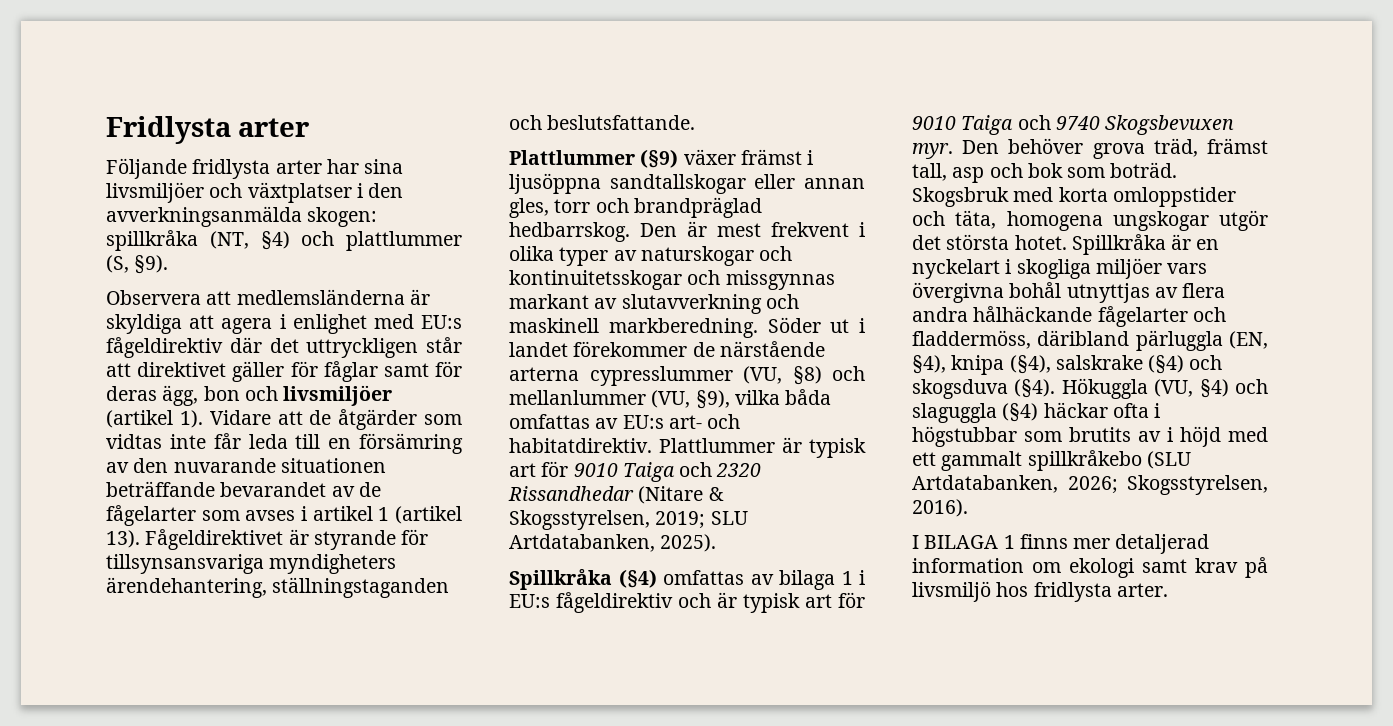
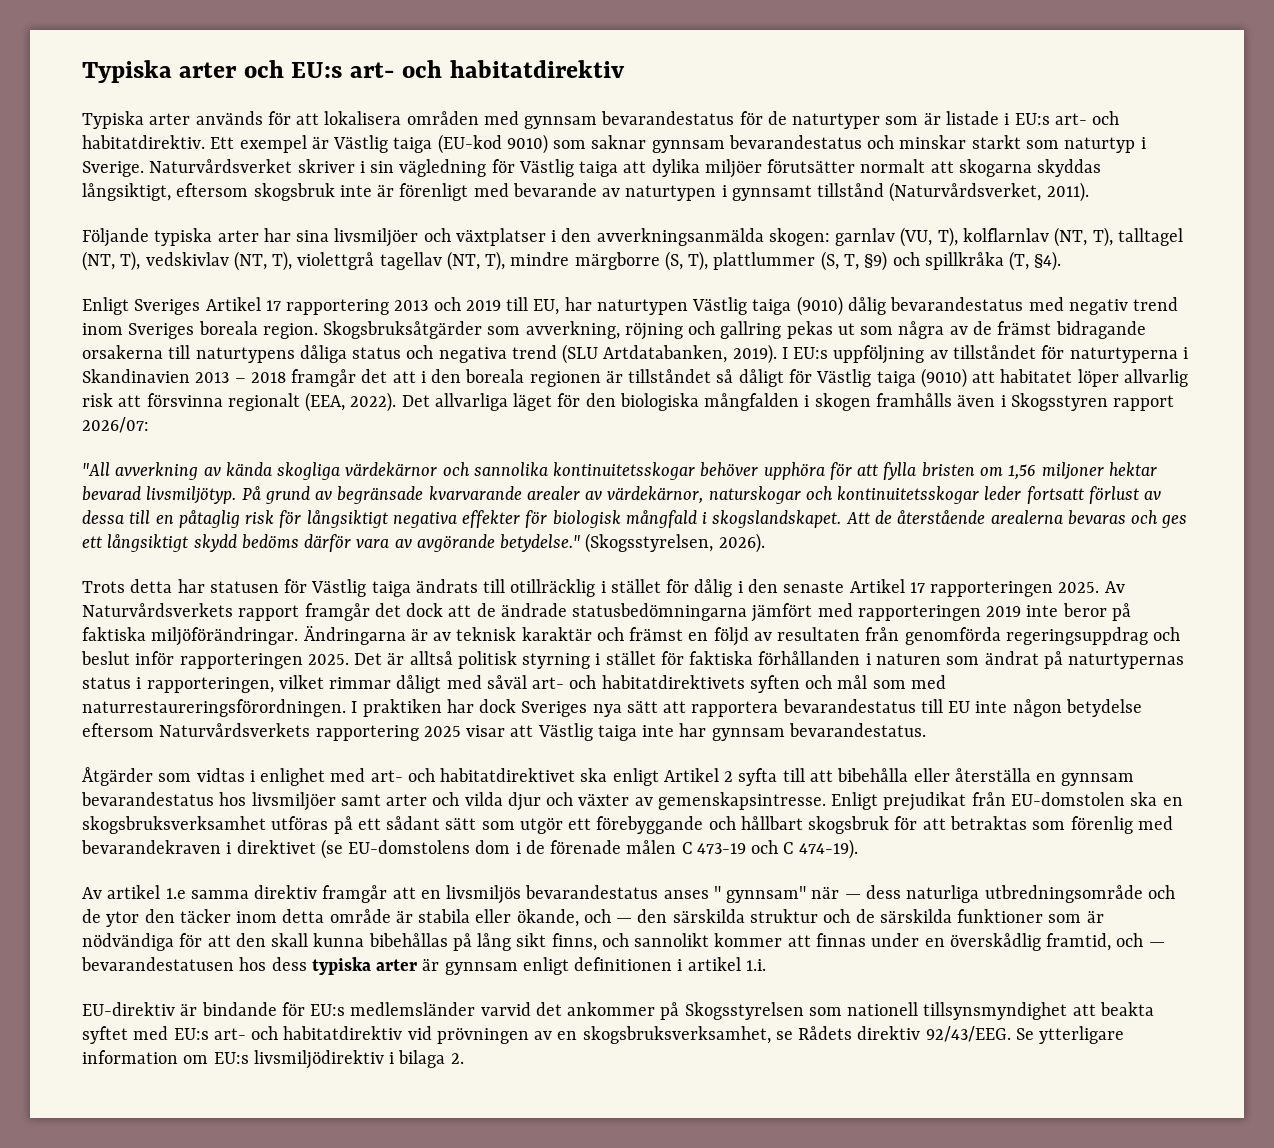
[106,116,310,144] Fridlysta arter -> [82,60,625,83] [82,111,1120,129] [82,134,1146,154] [82,159,1102,178] [82,182,1089,202] Typiska arter och EU:s art- och habitatdirektiv // Typiska arter används för att lokalisera områden med gynnsam bevarandestatus för de naturtyper som är listade i EU:s art- och habitatdirektiv. Ett exempel är Västlig taiga (EU-kod 9010) som saknar gynnsam bevarandestatus och minskar starkt som naturtyp i Sverige. Naturvårdsverket skriver i sin vägledning för Västlig taiga att dylika miljöer förutsätter normalt att skogarna skyddas långsiktigt, eftersom skogsbruk inte är förenligt med bevarande av naturtypen i gynnsamt tillstånd (Naturvårdsverket, 2011).
[192,159,271,179] fridlysta -> [154,228,213,246] typiska
[106,230,462,251] [106,255,169,274] [106,289,430,305] [106,314,462,334] [106,337,462,358] [106,361,462,382] [106,385,393,406] [106,409,462,430] [106,433,463,454] [106,458,386,473] [106,481,381,497] [106,505,462,526] [106,529,429,550] [106,554,397,574] [106,577,450,598] [509,115,696,130] [509,149,814,168] [509,173,865,194] [509,197,762,218] [509,221,865,242] [509,246,793,266] [509,270,835,290] [509,294,799,314] [509,317,865,338] [509,341,825,357] [509,366,865,386] [509,389,832,409] [509,414,741,429] [509,437,866,458] [509,461,762,482] [508,486,724,504] [509,510,748,530] [509,534,717,552] [509,568,865,590] [509,592,865,613] [912,115,1235,135] [912,138,1268,159] [912,162,1178,183] [912,187,1236,207] [912,210,1268,231] [912,234,1220,255] [912,258,1208,279] [912,282,1226,303] [912,306,1226,327] [912,330,1268,351] [912,355,1223,375] [912,378,1268,399] [912,402,1161,423] [912,426,1268,447] [912,450,1191,471] [912,475,1268,495] [912,499,968,517] [912,534,1210,554] [912,557,1268,578] [912,581,1168,602] spillkråka (NT, §4) och plattlummer (S, §9). // Observera att medlemsländerna är skyldiga att agera i enlighet med EU:s fågeldirektiv där det uttryckligen står att direktivet gäller för fåglar samt för deras ägg, bon och livsmiljöer (artikel 1). Vidare att de åtgärder som vidtas inte får leda till en försämring av den nuvarande situationen beträffande bevarandet av de fågelarter som avses i artikel 1 (artikel 13). Fågeldirektivet är styrande för tillsynsansvariga myndigheters ärendehantering, ställningstaganden och beslutsfattande. // Plattlummer (§9) växer främst i ljusöppna sandtallskogar eller annan gles, torr och brandpräglad hedbarrskog. Den är mest frekvent i olika typer av naturskogar och kontinuitetsskogar och missgynnas markant av slutavverkning och maskinell markberedning. Söder ut i landet förekommer de närstående arterna cypresslummer (VU, §8) och mellanlummer (VU, §9), vilka båda omfattas av EU:s art- och habitatdirektiv. Plattlummer är typisk art för 9010 Taiga och 2320 Rissandhedar (Nitare & Skogsstyrelsen, 2019; SLU Artdatabanken, 2025). // Spillkråka (§4) omfattas av bilaga 1 i EU:s fågeldirektiv och är typisk art för 9010 Taiga och 9740 Skogsbevuxen myr. Den behöver grova träd, främst tall, asp och bok som boträd. Skogsbruk med korta omloppstider och täta, homogena ungskogar utgör det största hotet. Spillkråka är en nyckelart i skogliga miljöer vars övergivna bohål utnyttjas av flera andra hålhäckande fågelarter och fladdermöss, däribland pärluggla (EN, §4), knipa (§4), salskrake (§4) och skogsduva (§4). Hökuggla (VU, §4) och slaguggla (§4) häckar ofta i högstubbar som brutits av i höjd med ett gammalt spillkråkebo (SLU Artdatabanken, 2026; Skogsstyrelsen, 2016). // I BILAGA 1 finns mer detaljerad information om ekologi samt krav på livsmiljö hos fridlysta arter. -> [835,227,1183,247] [82,251,1062,271] [82,296,1179,316] [82,321,1146,340] [82,344,1188,364] [82,368,1188,388] [82,392,1175,412] [82,417,149,433] [82,462,1157,480] [82,486,1162,504] [82,510,1188,528] [82,533,765,553] [82,579,1125,597] [82,603,1131,622] [82,625,1181,646] [81,651,1185,669] [82,675,946,693] [82,699,1142,717] [82,723,926,741] [82,767,1135,786] [81,792,1183,811] [82,816,1173,834] [81,839,858,859] [82,885,1175,904] [82,909,1104,927] [82,933,1165,951] [81,957,766,975] [82,1002,1154,1020] [82,1026,1125,1044] [82,1050,464,1069] garnlav (VU, T), kolflarnlav (NT, T), talltagel (NT, T), vedskivlav (NT, T), violettgrå tagellav (NT, T), mindre märgborre (S, T), plattlummer (S, T, §9) och spillkråka (T, §4). // Enligt Sveriges Artikel 17 rapportering 2013 och 2019 till EU, har naturtypen Västlig taiga (9010) dålig bevarandestatus med negativ trend inom Sveriges boreala region. Skogsbruksåtgärder som avverkning, röjning och gallring pekas ut som några av de främst bidragande orsakerna till naturtypens dåliga status och negativa trend (SLU Artdatabanken, 2019). I EU:s uppföljning av tillståndet för naturtyperna i Skandinavien 2013 – 2018 framgår det att i den boreala regionen är tillståndet så dåligt för Västlig taiga (9010) att habitatet löper allvarlig risk att försvinna regionalt (EEA, 2022). Det allvarliga läget för den biologiska mångfalden i skogen framhålls även i Skogsstyren rapport 2026/07: // "All avverkning av kända skogliga värdekärnor och sannolika kontinuitetsskogar behöver upphöra för att fylla bristen om 1,56 miljoner hektar bevarad livsmiljötyp. På grund av begränsade kvarvarande arealer av värdekärnor, naturskogar och kontinuitetsskogar leder fortsatt förlust av dessa till en påtaglig risk för långsiktigt negativa effekter för biologisk mångfald i skogslandskapet. Att de återstående arealerna bevaras och ges ett långsiktigt skydd bedöms därför vara av avgörande betydelse." (Skogsstyrelsen, 2026). // Trots detta har statusen för Västlig taiga ändrats till otillräcklig i stället för dålig i den senaste Artikel 17 rapporteringen 2025. Av Naturvårdsverkets rapport framgår det dock att de ändrade statusbedömningarna jämfört med rapporteringen 2019 inte beror på faktiska miljöförändringar. Ändringarna är av teknisk karaktär och främst en följd av resultaten från genomförda regeringsuppdrag och beslut inför rapporteringen 2025. Det är alltså politisk styrning i stället för faktiska förhållanden i naturen som ändrat på naturtypernas status i rapporteringen, vilket rimmar dåligt med såväl art- och habitatdirektivets syften och mål som med naturrestaureringsförordningen. I praktiken har dock Sveriges nya sätt att rapportera bevarandestatus till EU inte någon betydelse eftersom Naturvårdsverkets rapportering 2025 visar att Västlig taiga inte har gynnsam bevarandestatus. // Åtgärder som vidtas i enlighet med art- och habitatdirektivet ska enligt Artikel 2 syfta till att bibehålla eller återställa en gynnsam bevarandestatus hos livsmiljöer samt arter och vilda djur och växter av gemenskapsintresse. Enligt prejudikat från EU-domstolen ska en skogsbruksverksamhet utföras på ett sådant sätt som utgör ett förebyggande och hållbart skogsbruk för att betraktas som förenlig med bevarandekraven i direktivet (se EU-domstolens dom i de förenade målen C 473-19 och C 474-19). // Av artikel 1.e samma direktiv framgår att en livsmiljös bevarandestatus anses " gynnsam" när — dess naturliga utbredningsområde och de ytor den täcker inom detta område är stabila eller ökande, och — den särskilda struktur och de särskilda funktioner som är nödvändiga för att den skall kunna bibehållas på lång sikt finns, och sannolikt kommer att finnas under en överskådlig framtid, och — bevarandestatusen hos dess typiska arter är gynnsam enligt definitionen i artikel 1.i. // EU-direktiv är bindande för EU:s medlemsländer varvid det ankommer på Skogsstyrelsen som nationell tillsynsmyndighet att beakta syftet med EU:s art- och habitatdirektiv vid prövningen av en skogsbruksverksamhet, se Rådets direktiv 92/43/EEG. Se ytterligare information om EU:s livsmiljödirektiv i bilaga 2.

